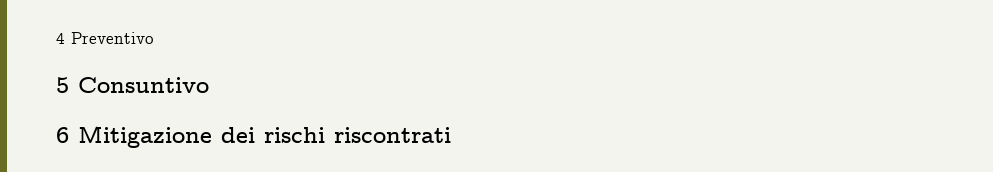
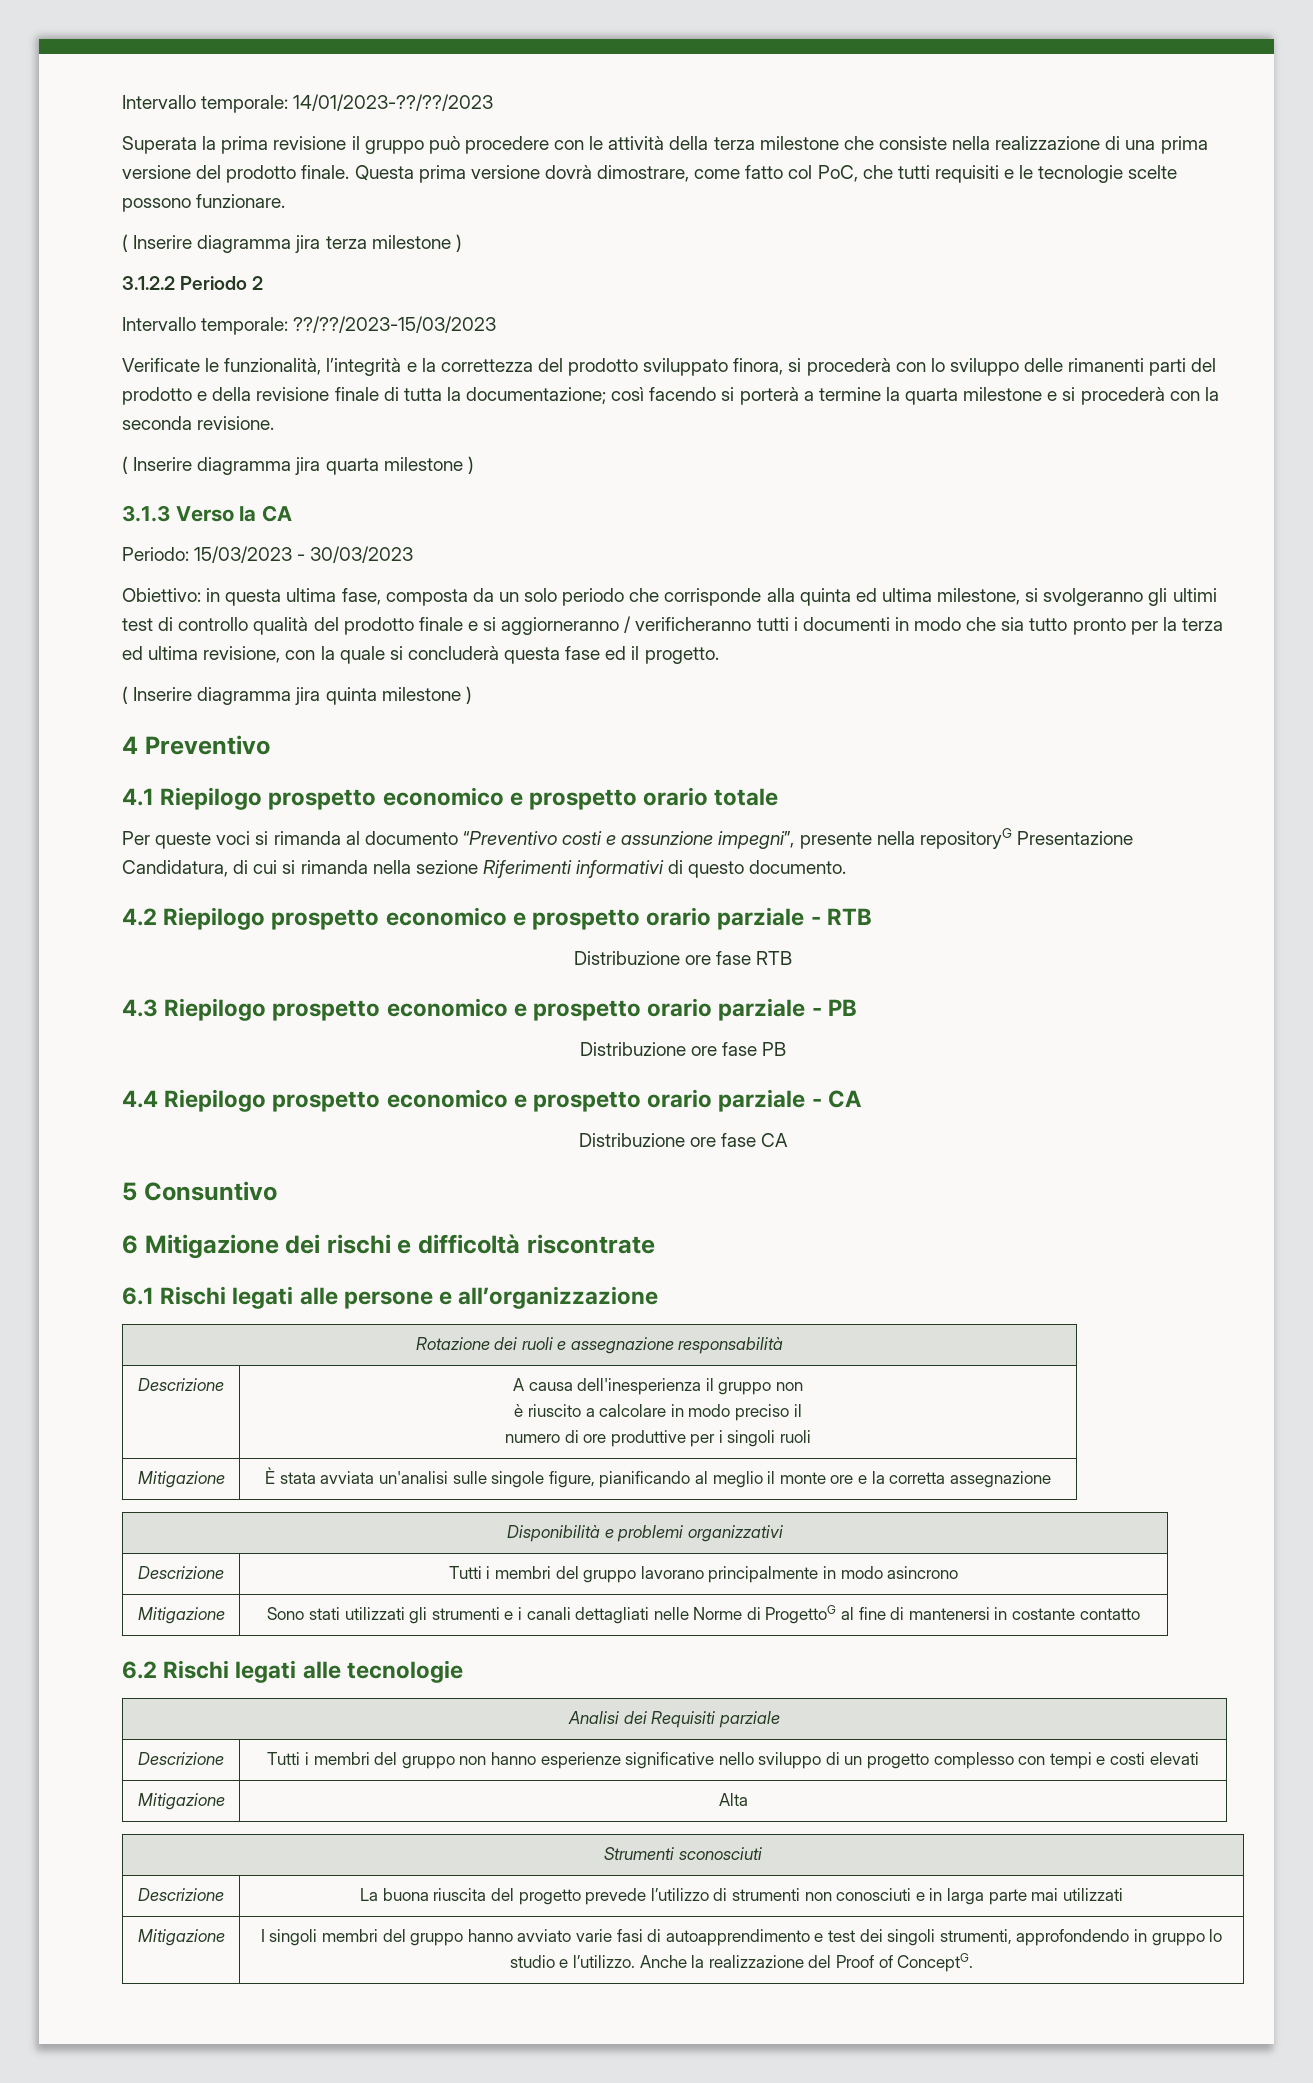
[56,32,154,44] 4 Preventivo -> [122,94,494,113] [122,136,1208,154] [122,165,1178,183] [122,194,286,212] [122,234,462,253] [122,276,264,290] [122,316,497,335] [122,358,1217,376] [122,387,1219,405] [122,416,275,430] [122,456,474,475] [122,505,293,522] [122,546,414,563] [122,588,1217,606] [122,616,1223,635] [122,646,719,664] [122,686,472,705] [122,735,270,755] [122,787,779,810] [122,828,1133,849] [122,860,847,878] [122,907,872,930] [573,951,793,965] [122,998,857,1021] [579,1042,787,1056] [122,1089,862,1112] [578,1133,789,1147] Intervallo temporale: 14/01/2023-??/??/2023 // Superata la prima revisione il gruppo può procedere con le attività della terza milestone che consiste nella realizzazione di una prima versione del prodotto finale. Questa prima versione dovrà dimostrare, come fatto col PoC, che tutti requisiti e le tecnologie scelte possono funzionare. // ( Inserire diagramma jira terza milestone ) // 3.1.2.2 Periodo 2 // Intervallo temporale: ??/??/2023-15/03/2023 // Verificate le funzionalità, l’integrità e la correttezza del prodotto sviluppato finora, si procederà con lo sviluppo delle rimanenti parti del prodotto e della revisione finale di tutta la documentazione; così facendo si porterà a termine la quarta milestone e si procederà con la seconda revisione. // ( Inserire diagramma jira quarta milestone ) // 3.1.3 Verso la CA // Periodo: 15/03/2023 - 30/03/2023 // Obiettivo: in questa ultima fase, composta da un solo periodo che corrisponde alla quinta ed ultima milestone, si svolgeranno gli ultimi test di controllo qualità del prodotto finale e si aggiorneranno / verificheranno tutti i documenti in modo che sia tutto pronto per la terza ed ultima revisione, con la quale si concluderà questa fase ed il progetto. // ( Inserire diagramma jira quinta milestone ) // 4 Preventivo // 4.1 Riepilogo prospetto economico e prospetto orario totale // Per queste voci si rimanda al documento “Preventivo costi e assunzione impegni”, presente nella repositoryG Presentazione Candidatura, di cui si rimanda nella sezione Riferimenti informativi di questo documento. // 4.2 Riepilogo prospetto economico e prospetto orario parziale - RTB // Distribuzione ore fase RTB // 4.3 Riepilogo prospetto economico e prospetto orario parziale - PB // Distribuzione ore fase PB // 4.4 Riepilogo prospetto economico e prospetto orario parziale - CA // Distribuzione ore fase CA
[334,127,451,143] riscontrati -> [397,1234,655,1254] [122,1286,659,1309] [415,1337,784,1354] [138,1378,224,1391] [513,1378,803,1395] [514,1404,802,1421] [504,1430,812,1447] [137,1471,225,1488] [265,1467,1051,1488] [507,1525,783,1542] [138,1566,224,1579] [448,1566,959,1583] [137,1607,225,1624] [267,1605,1140,1624] [122,1660,463,1683] [568,1711,780,1728] [138,1752,224,1765] [267,1752,1199,1769] [137,1793,225,1810] [718,1793,748,1806] [604,1847,762,1860] [138,1888,224,1901] [360,1888,1123,1905] [137,1929,225,1946] [260,1929,1223,1946] [509,1953,974,1972] e difficoltà riscontrate // 6.1 Rischi legati alle persone e all’organizzazione // Rotazione dei ruoli e assegnazione responsabilità // Descrizione | A causa dell'inesperienza il gruppo non // è riuscito a calcolare in modo preciso il // numero di ore produttive per i singoli ruoli // Mitigazione | È stata avviata un'analisi sulle singole figure, pianificando al meglio il monte ore e la corretta assegnazione // Disponibilità e problemi organizzativi // Descrizione | Tutti i membri del gruppo lavorano principalmente in modo asincrono // Mitigazione | Sono stati utilizzati gli strumenti e i canali dettagliati nelle Norme di ProgettoG al fine di mantenersi in costante contatto // 6.2 Rischi legati alle tecnologie // Analisi dei Requisiti parziale // Descrizione | Tutti i membri del gruppo non hanno esperienze significative nello sviluppo di un progetto complesso con tempi e costi elevati // Mitigazione | Alta // Strumenti sconosciuti // Descrizione | La buona riuscita del progetto prevede l’utilizzo di strumenti non conosciuti e in larga parte mai utilizzati // Mitigazione | I singoli membri del gruppo hanno avviato varie fasi di autoapprendimento e test dei singoli strumenti, approfondendo in gruppo lo studio e l’utilizzo. Anche la realizzazione del Proof of ConceptG.

